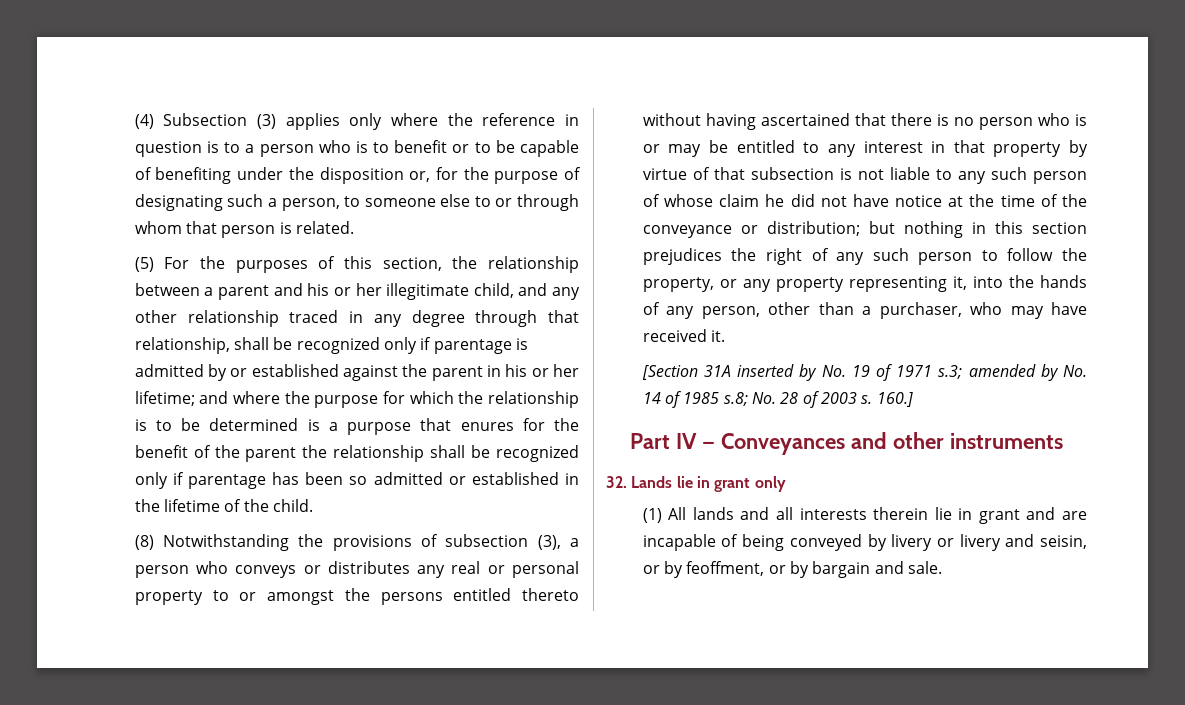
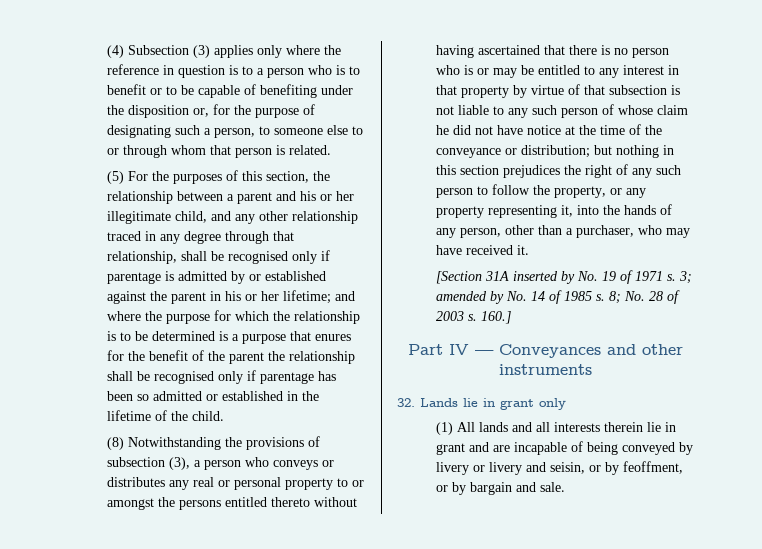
[296,337,380,354] recognized -> [228,251,289,264] recognised
[496,445,579,462] recognized -> [154,371,215,384] recognised
[938,365,963,379] s.3; -> [667,271,693,284] s. 3;
[723,392,748,406] s.8; -> [596,291,622,304] s. 8;

